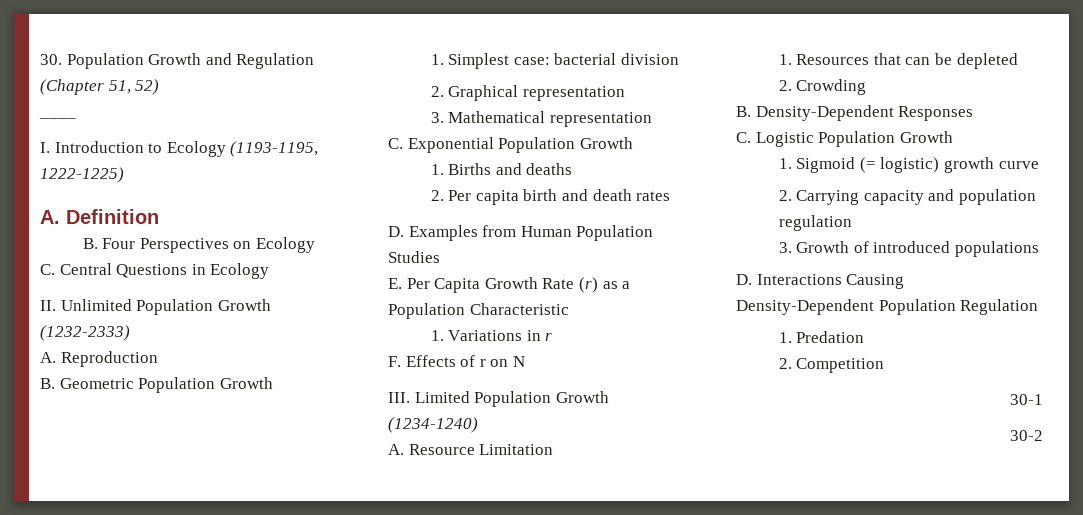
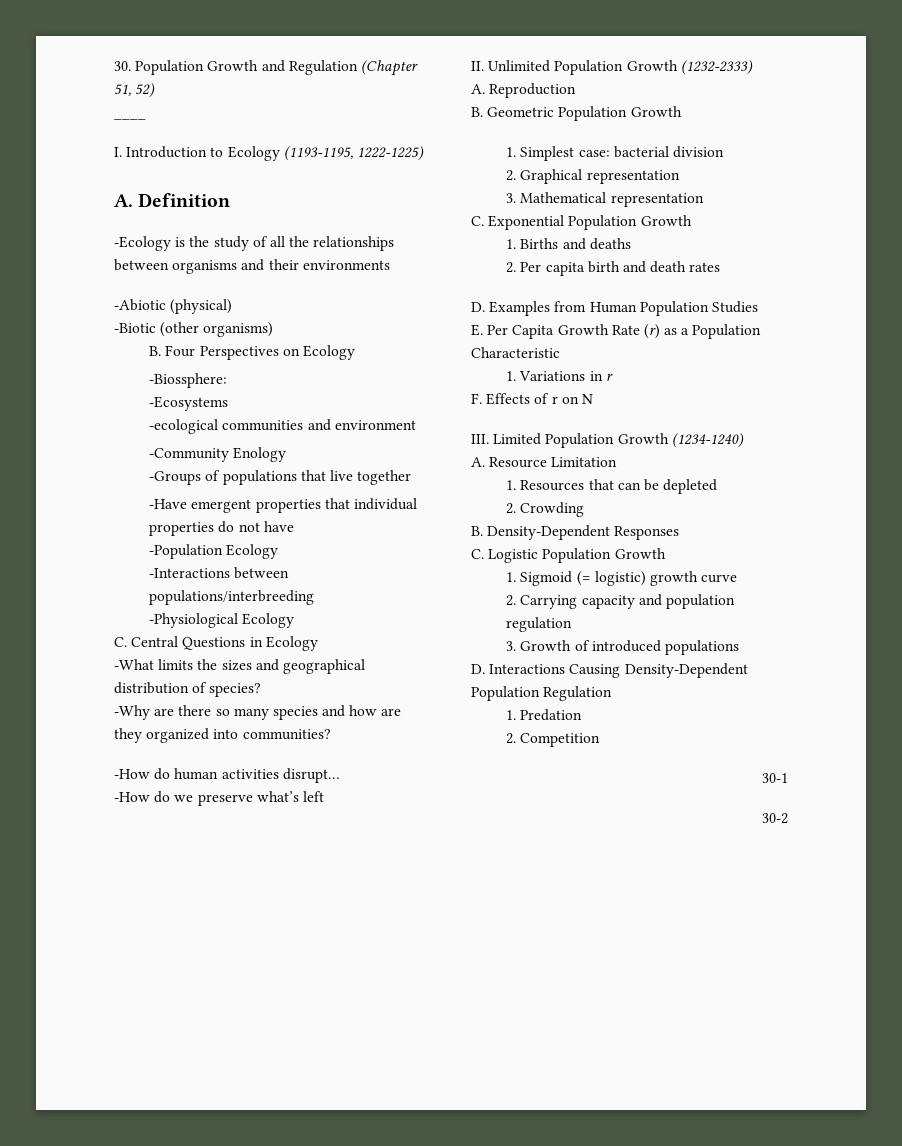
(159, 216) none -> [114,236,395,251] [114,259,390,274] [114,299,233,314] [114,322,274,337] // -Ecology is the study of all the relationships between organisms and their environments // -Abiotic (physical) // -Biotic (other organisms)
(315, 245) none -> [149,373,228,388] [149,396,229,411] [149,419,416,434] [149,447,287,462] [149,470,412,485] [149,498,417,513] [149,521,294,536] [149,544,279,559] [149,567,290,579] [149,590,315,605] [149,613,295,628] // -Biossphere: // -Ecosystems // -ecological communities and environment // -Community Enology // -Groups of populations that live together // -Have emergent properties that individual properties do not have // -Population Ecology // -Interactions between populations/interbreeding // -Physiological Ecology
(270, 271) none -> [114,659,365,674] [114,682,262,697] [114,705,402,720] [114,728,331,743] [114,768,340,783] [114,791,324,806] // -What limits the sizes and geographical distribution of species? // -Why are there so many species and how are they organized into communities? // -How do human activities disrupt… // -How do we preserve what’s left

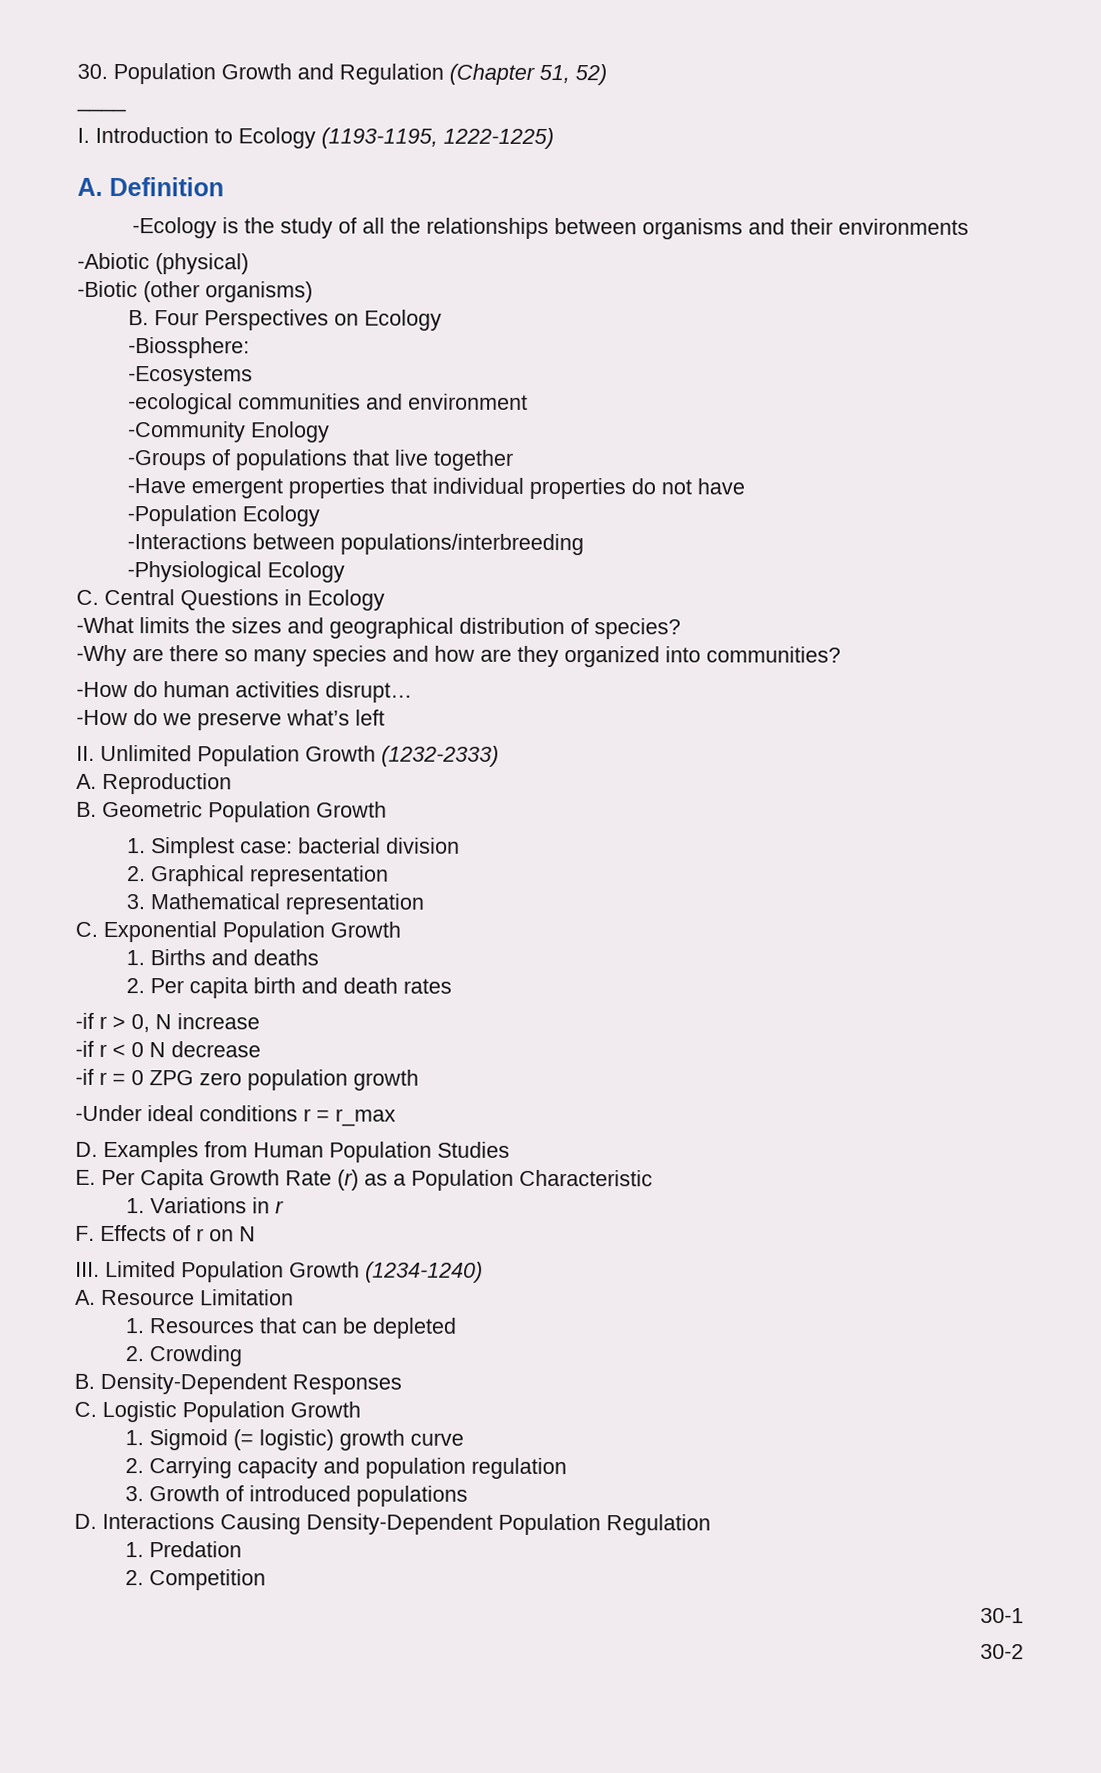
(721, 267) none -> [75,1012,260,1033] [75,1040,261,1058] [75,1068,419,1091] [75,1104,396,1127] // -if r > 0, N increase // -if r < 0 N decrease // -if r = 0 ZPG zero population growth // -Under ideal conditions r = r_max

